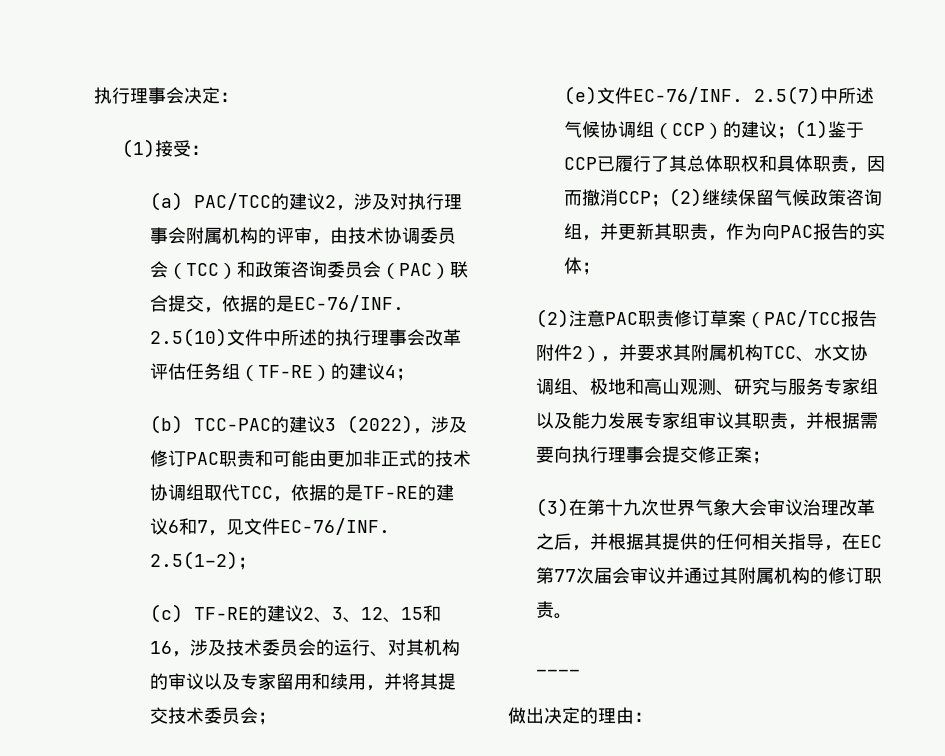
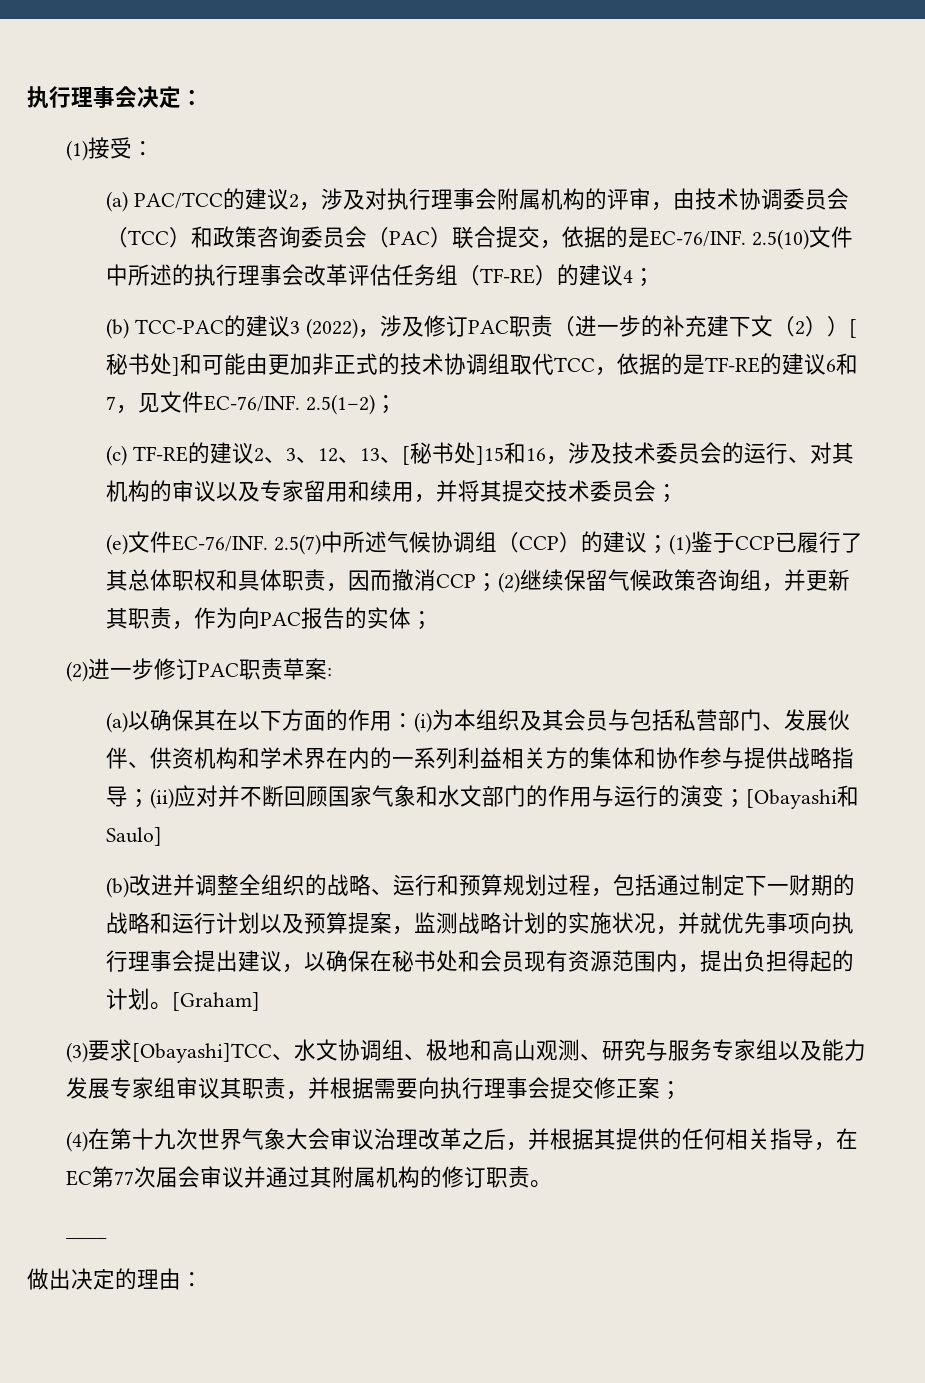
(256, 458) none -> [552,315,857,338] [105,353,180,376] （进一步的补充建下文（2））[秘书处]
[401,607,424,620] 15 -> [359,442,504,465] 13、[秘书处]15
[569,310,878,328] [536,344,797,362] 注意PAC职责修订草案（PAC/TCC报告附件2），并要求其附属机构TCC -> [88,658,333,680] [105,709,850,733] [105,747,854,769] [105,785,859,809] [105,827,162,846] [105,874,855,898] [105,912,854,935] [105,950,854,973] [105,988,260,1011] [66,1039,273,1063] 进一步修订PAC职责草案: // (a)以确保其在以下方面的作用：(i)为本组织及其会员与包括私营部门、发展伙伴、供资机构和学术界在内的一系列利益相关方的集体和协作参与提供战略指导；(ii)应对并不断回顾国家气象和水文部门的作用与运行的演变；[Obayashi和Saulo] // (b)改进并调整全组织的战略、运行和预算规划过程，包括通过制定下一财期的战略和运行计划以及预算提案，监测战略计划的实施状况，并就优先事项向执行理事会提出建议，以确保在秘书处和会员现有资源范围内，提出负担得起的计划。[Graham] // (3)要求[Obayashi]TCC
[536,498,570,517] (3) -> [66,1131,89,1152] (4)

